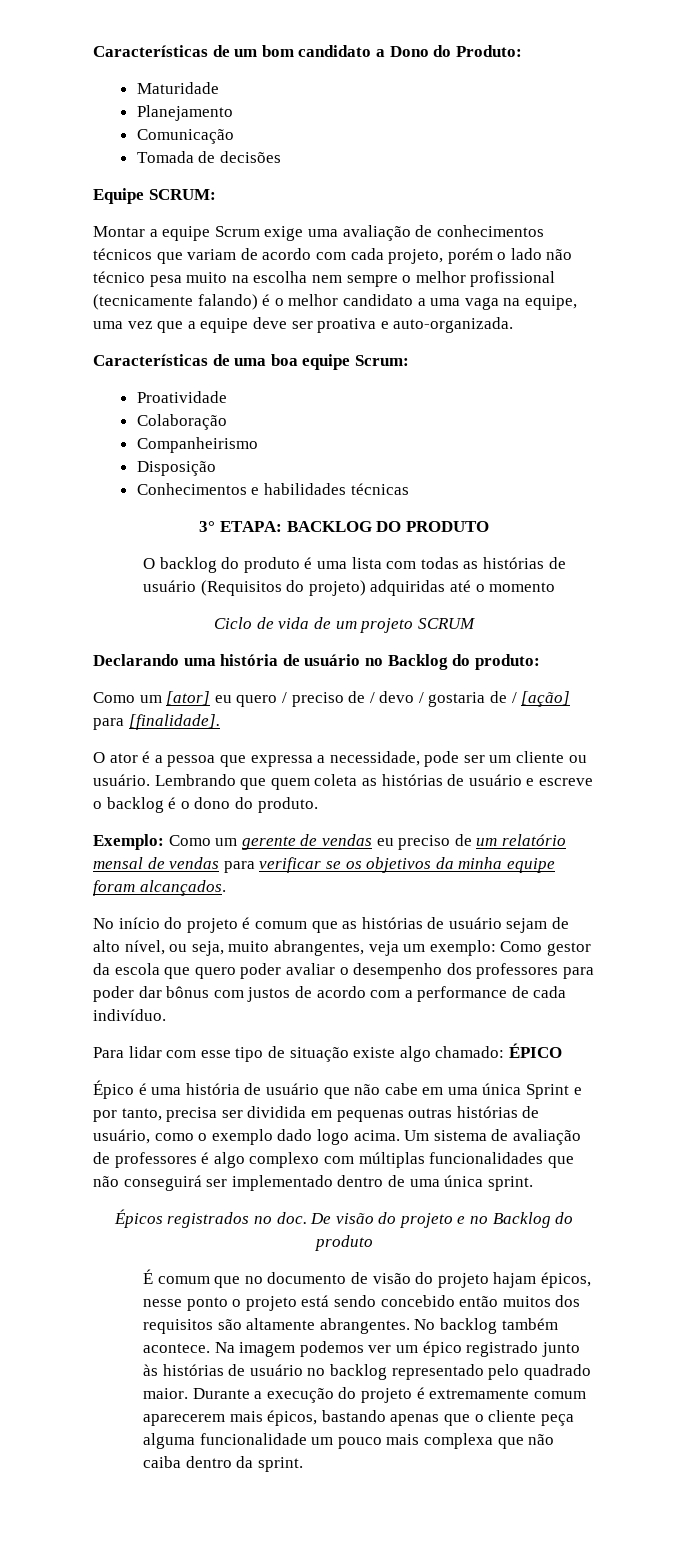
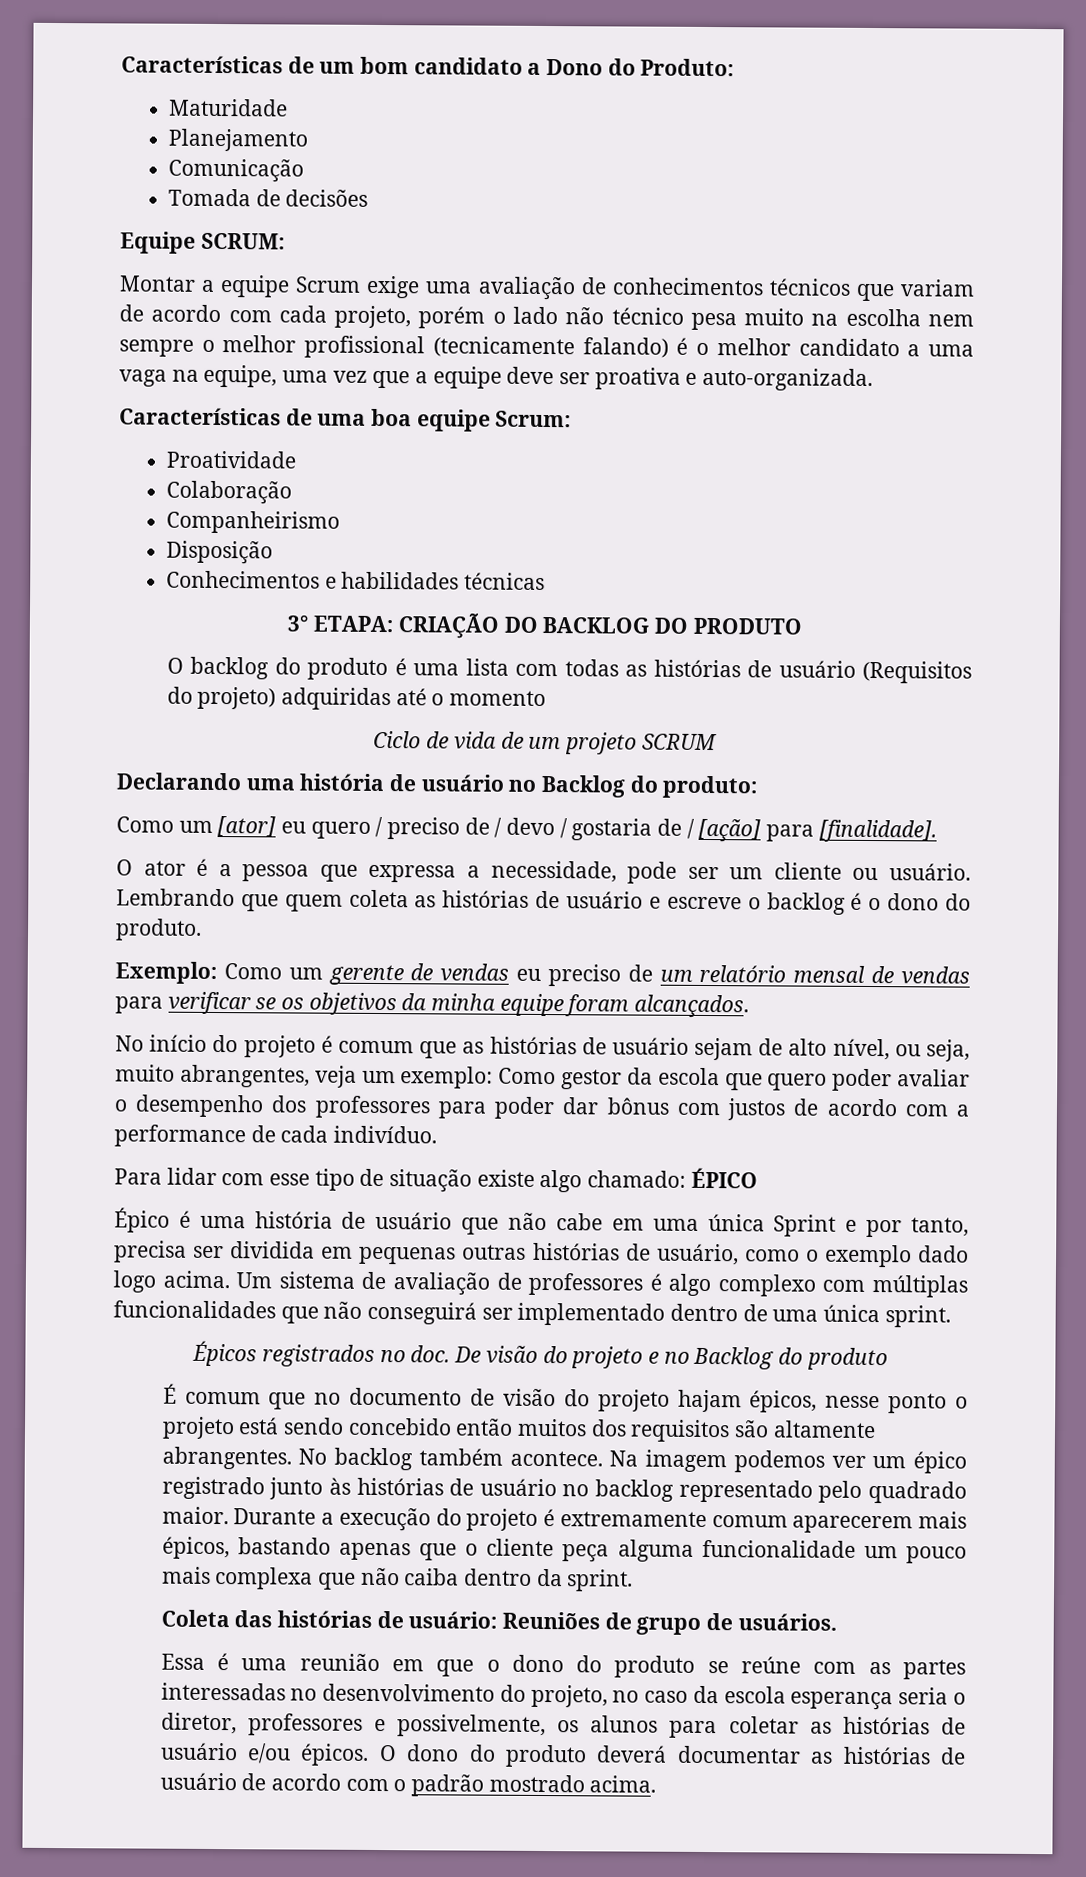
(282, 526) none -> [397,612,538,639] CRIAÇÃO DO
(303, 1464) none -> [160,1609,837,1635] [160,1653,966,1680] [160,1682,967,1711] [160,1712,966,1739] [159,1742,966,1768] [159,1772,657,1797] // Coleta das histórias de usuário: Reuniões de grupo de usuários. // Essa é uma reunião em que o dono do produto se reúne com as partes interessadas no desenvolvimento do projeto, no caso da escola esperança seria o diretor, professores e possivelmente, os alunos para coletar as histórias de usuário e/ou épicos. O dono do produto deverá documentar as histórias de usuário de acordo com o padrão mostrado acima.

